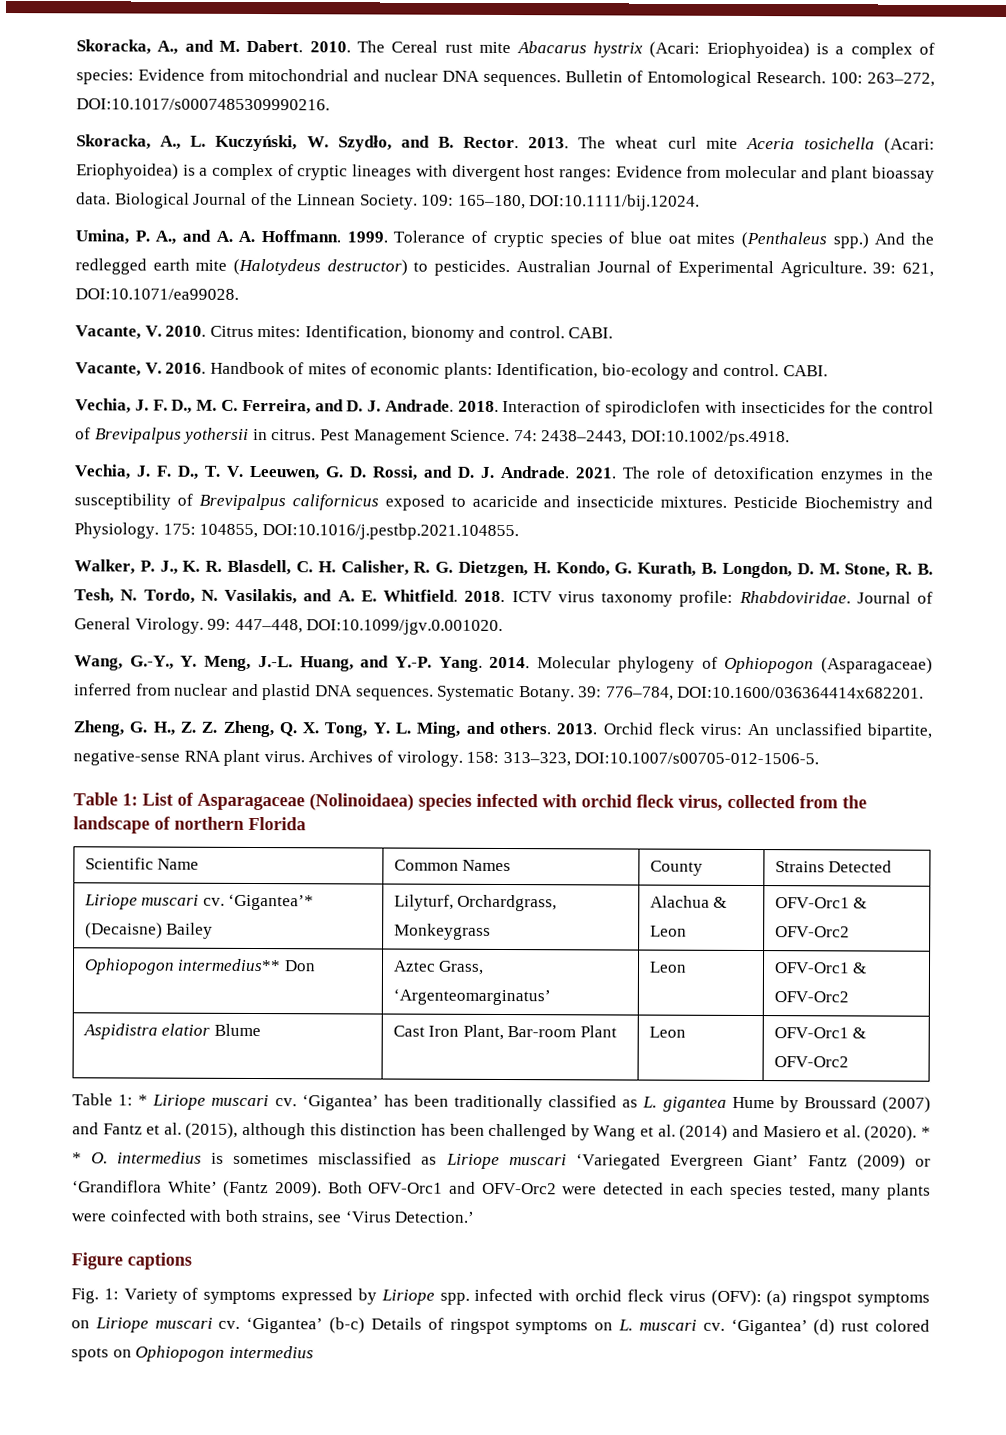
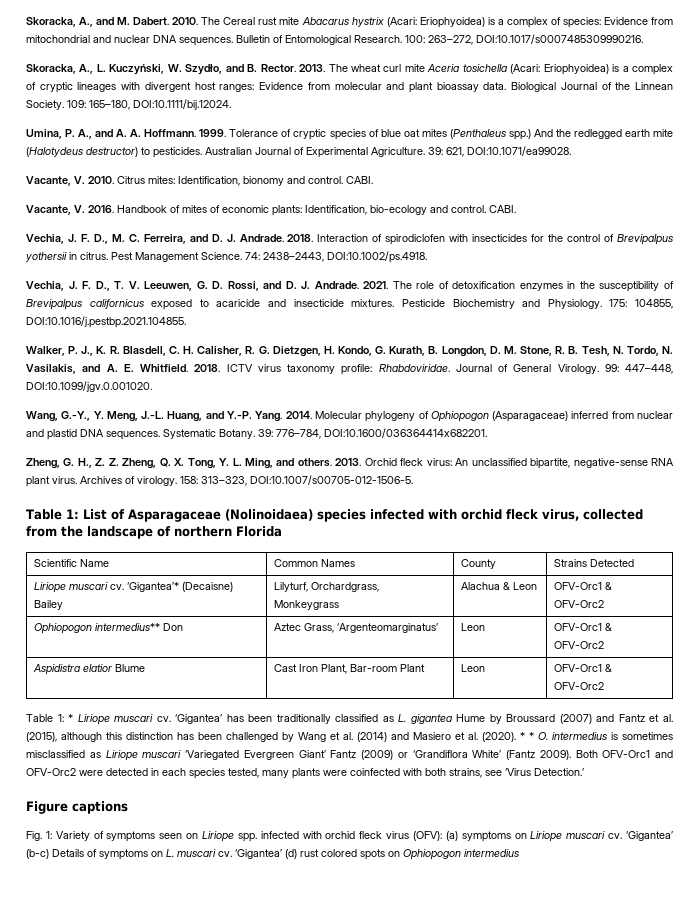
[281,1288,377,1305] expressed by -> [159,833,199,839] seen on
[792,1291,853,1307] ringspot -> (458, 836) none
[449,1318,510,1335] ringspot -> (97, 853) none

